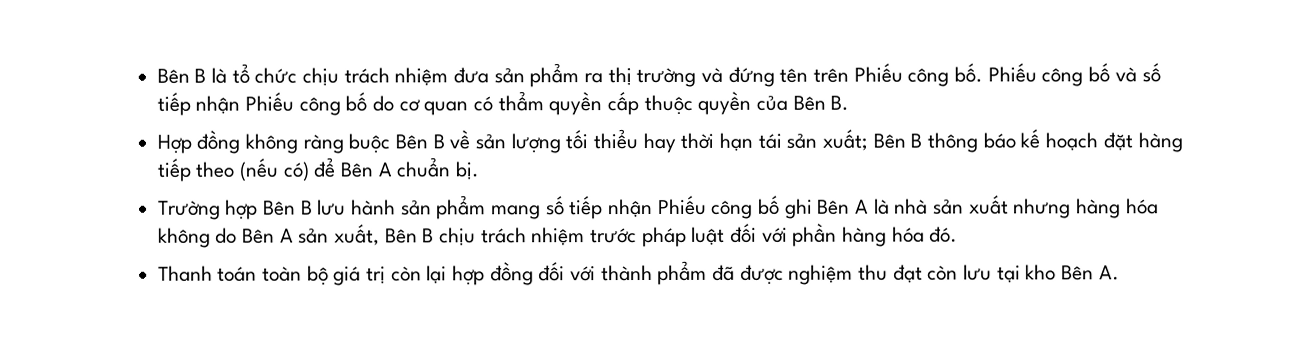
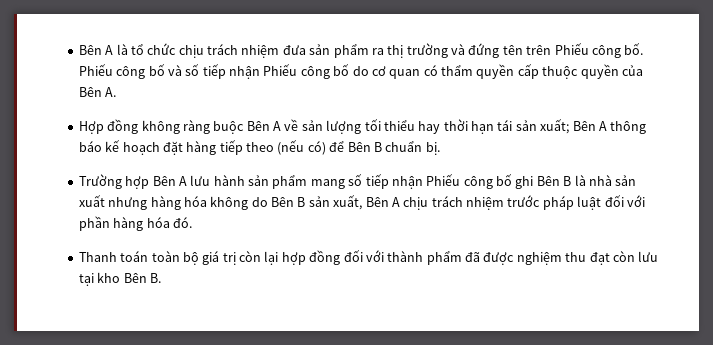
[156,68,207,84] Bên B -> [78,45,114,55] Bên A
[830,95,850,111] B. -> [105,87,117,97] A.
[432,134,445,149] B -> [273,121,282,131] A
[910,133,923,148] B -> [598,121,607,131] A
[377,162,392,177] A -> [373,142,382,152] B
[300,200,313,215] B -> [178,176,187,186] A
[855,199,870,214] A -> [563,176,572,186] B
[279,228,294,243] A -> [297,197,306,207] B
[422,228,435,243] B -> [391,197,400,207] A
[1098,265,1120,281] A. -> [149,273,161,283] B.

